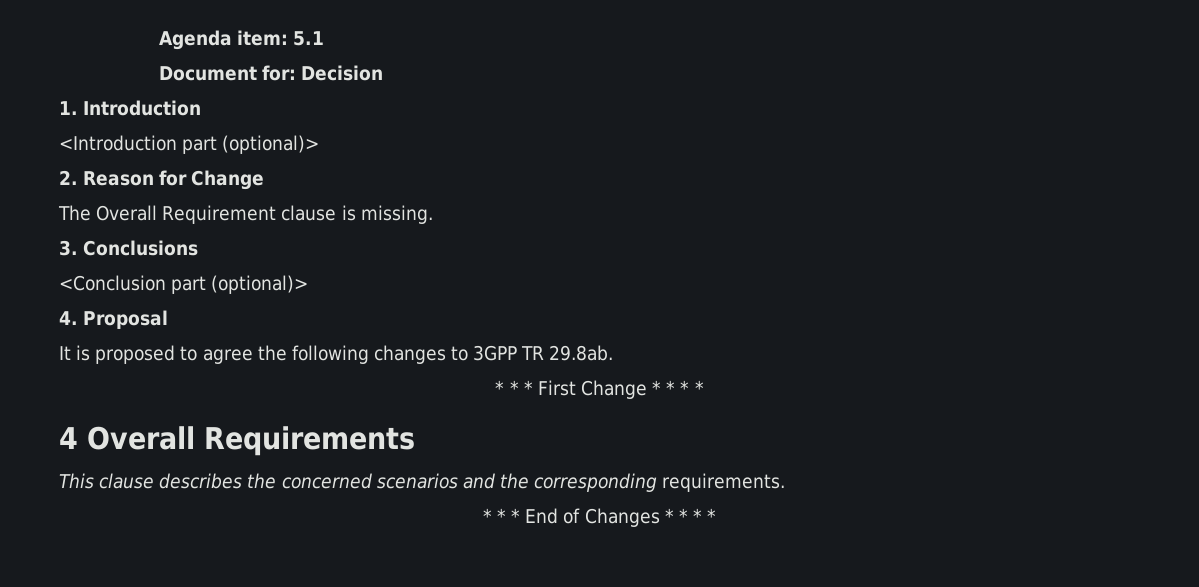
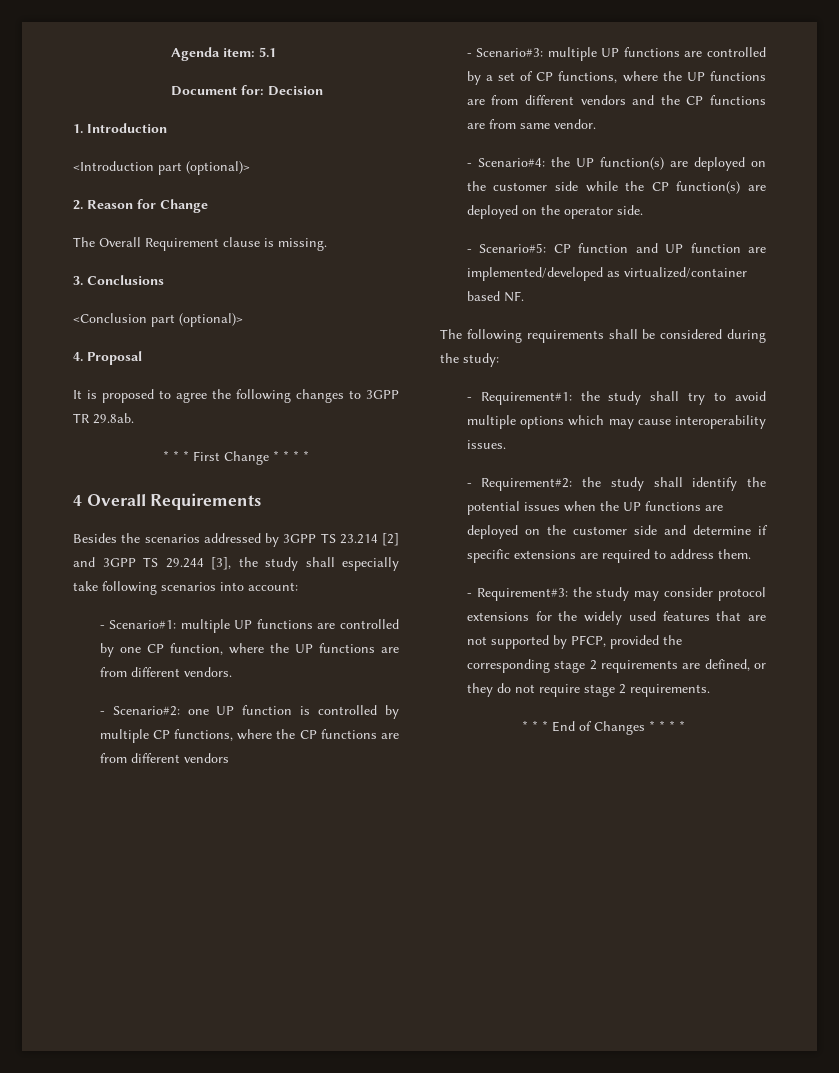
[59,473,658,492] This clause describes the concerned scenarios and the corresponding -> [73,533,399,547] [73,557,399,571] [73,581,298,595] [99,619,399,633] [99,643,399,657] [99,667,232,677] [99,705,399,719] [99,729,399,743] [99,753,229,763] [466,47,766,61] [466,71,766,85] [466,95,766,105] [466,119,596,129] [466,157,766,171] [466,181,766,194] [466,205,643,219] [466,243,766,253] [466,267,747,281] [466,291,524,302] [440,329,766,343] [440,353,499,367] [466,391,766,405] [466,415,766,429] [466,440,506,449] [466,477,766,491] [466,501,723,515] [466,525,768,539] [466,549,751,563] [466,587,766,601] [466,611,766,625] [466,635,682,649] [466,659,766,673] [466,683,626,697] Besides the scenarios addressed by 3GPP TS 23.214 [2] and 3GPP TS 29.244 [3], the study shall especially take following scenarios into account: // - Scenario#1: multiple UP functions are controlled by one CP function, where the UP functions are from different vendors. // - Scenario#2: one UP function is controlled by multiple CP functions, where the CP functions are from different vendors // - Scenario#3: multiple UP functions are controlled by a set of CP functions, where the UP functions are from different vendors and the CP functions are from same vendor. // - Scenario#4: the UP function(s) are deployed on the customer side while the CP function(s) are deployed on the operator side. // - Scenario#5: CP function and UP function are implemented/developed as virtualized/container based NF. // The following requirements shall be considered during the study: // - Requirement#1: the study shall try to avoid multiple options which may cause interoperability issues. // - Requirement#2: the study shall identify the potential issues when the UP functions are deployed on the customer side and determine if specific extensions are required to address them. // - Requirement#3: the study may consider protocol extensions for the widely used features that are not supported by PFCP, provided the corresponding stage 2 requirements are defined, or they do not require stage 2

